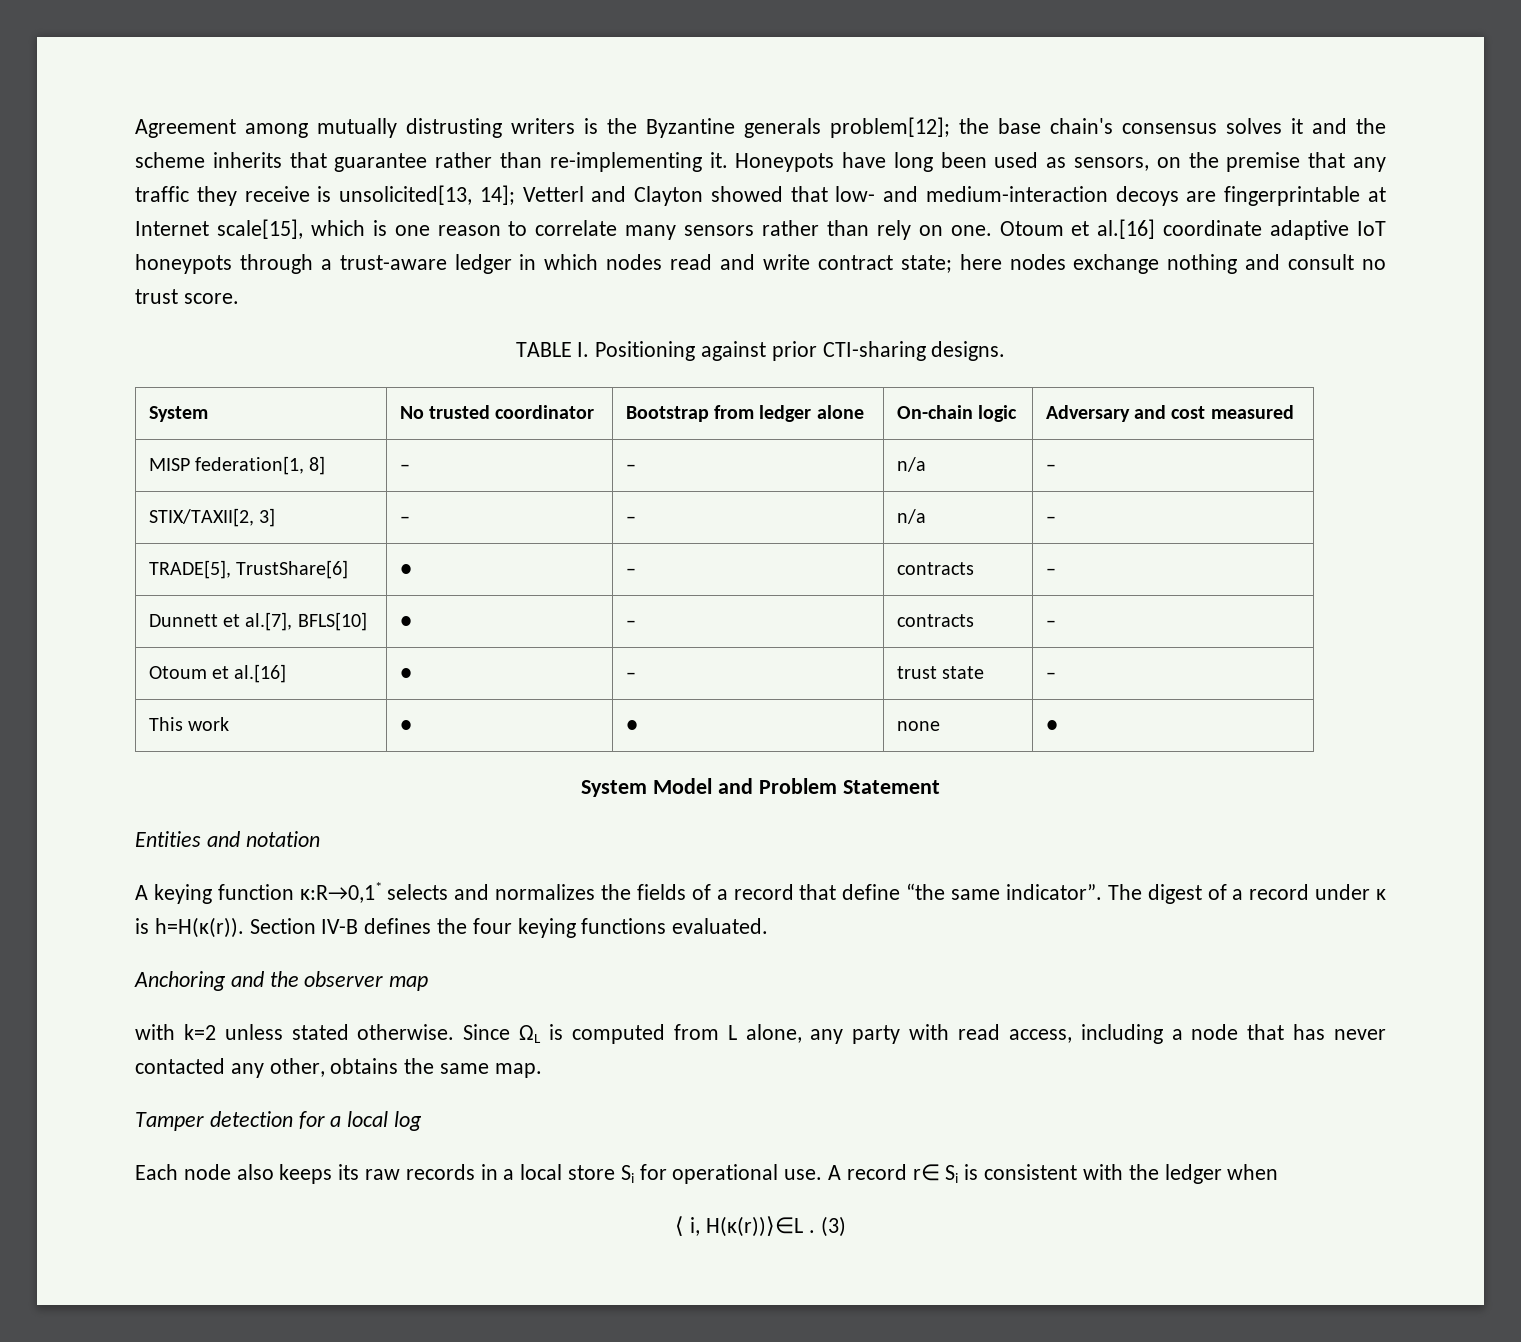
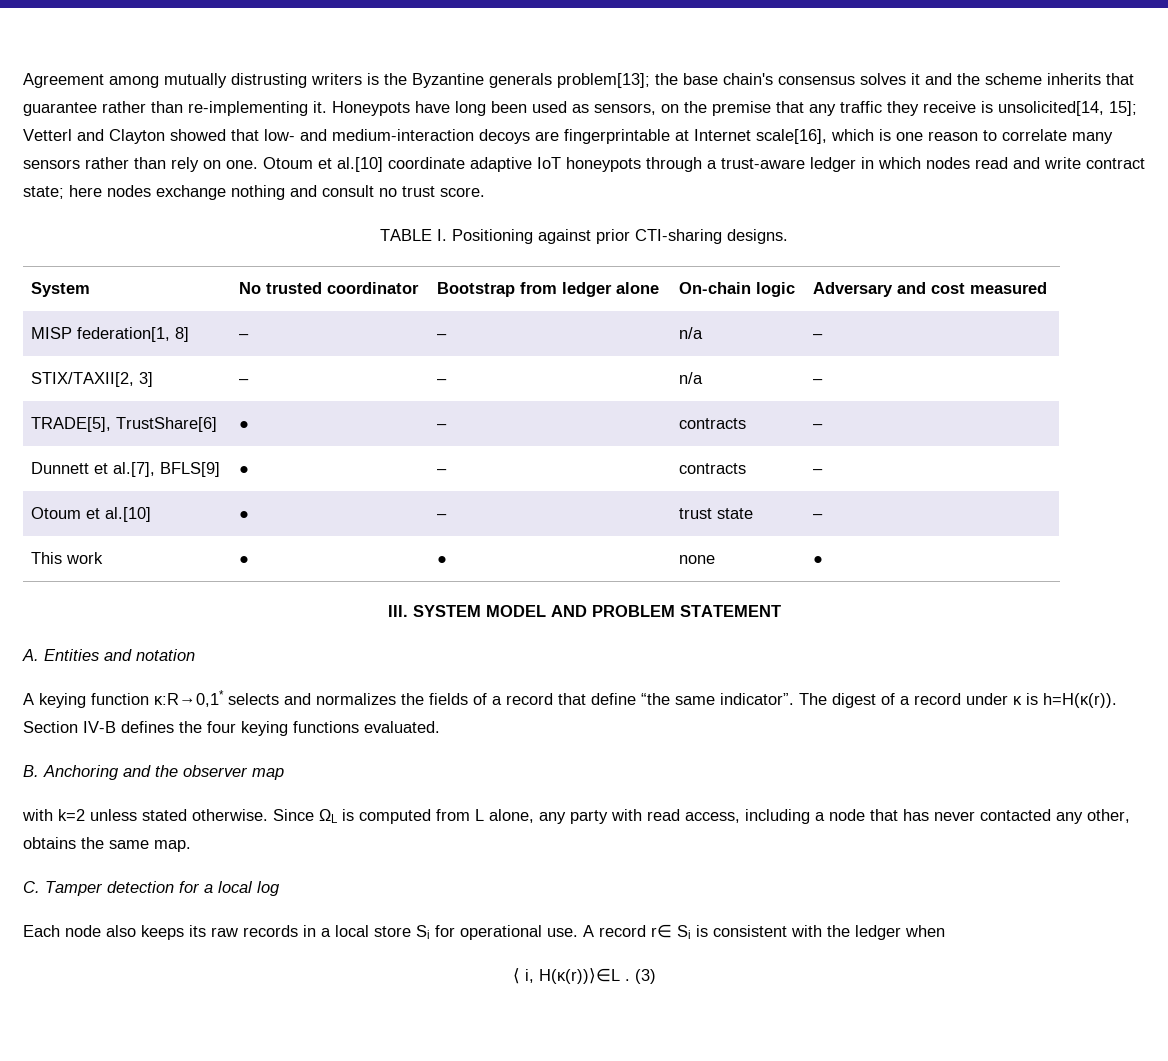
[830,117,950,138] problem[12]; -> [557,73,650,88] problem[13];
[339,185,515,205] unsolicited[13, 14]; -> [998,101,1137,116] unsolicited[14, 15];
[216,219,303,239] scale[15], -> [756,129,827,144] scale[16],
[1097,219,1156,239] al.[16] -> [337,157,383,172] al.[10]
[297,612,367,631] BFLS[10] -> [160,462,221,477] BFLS[9]
[234,664,287,683] al.[16] -> [105,507,152,522] al.[10]
[581,778,940,797] System Model and Problem Statement // -> [387,605,781,617] [22,649,39,661] III. SYSTEM MODEL AND PROBLEM STATEMENT // A.
(769, 926) none -> [23,765,39,777] B.
(542, 1070) none -> [23,881,40,893] C.

